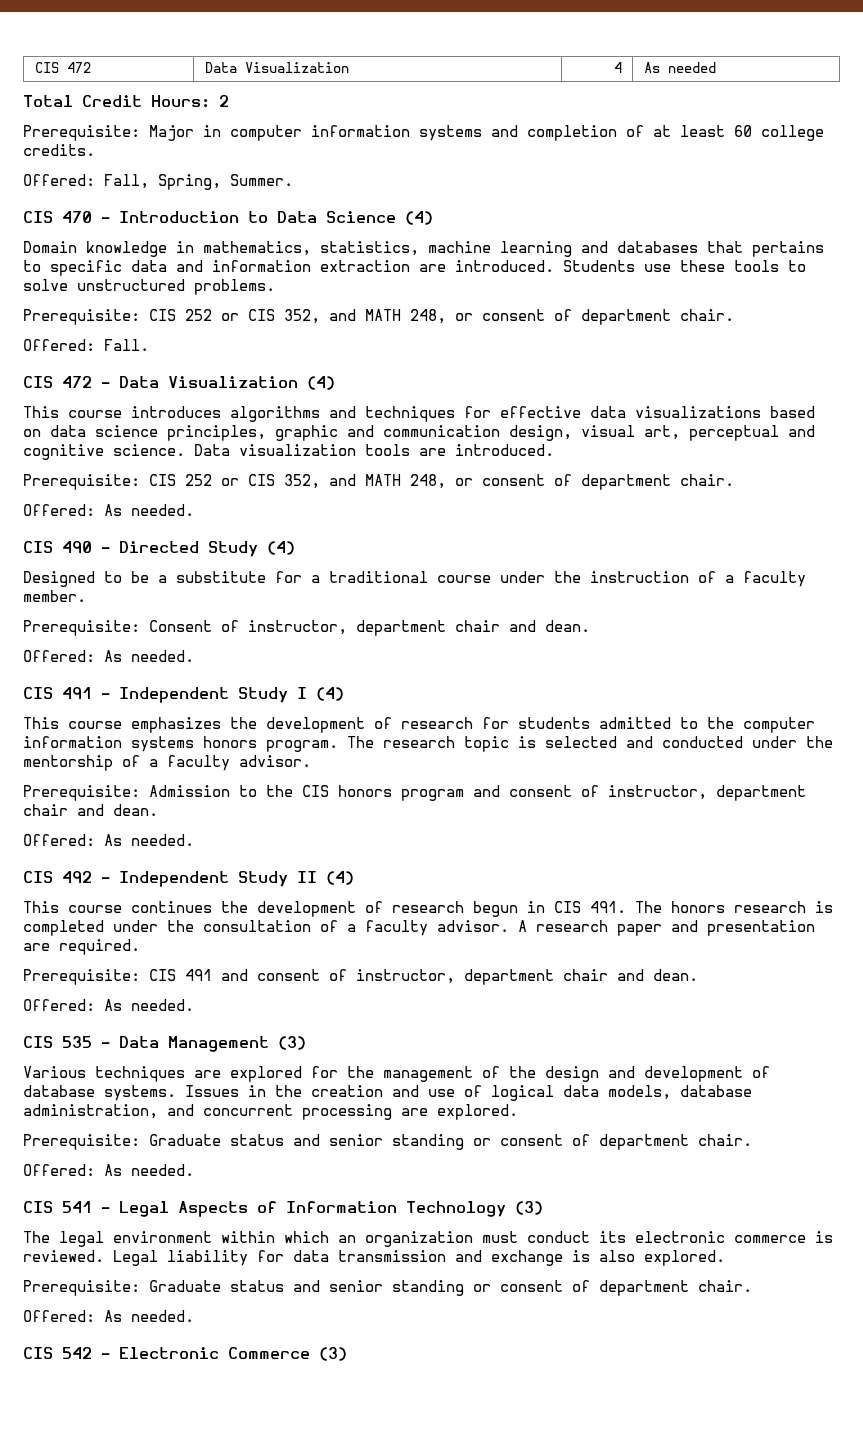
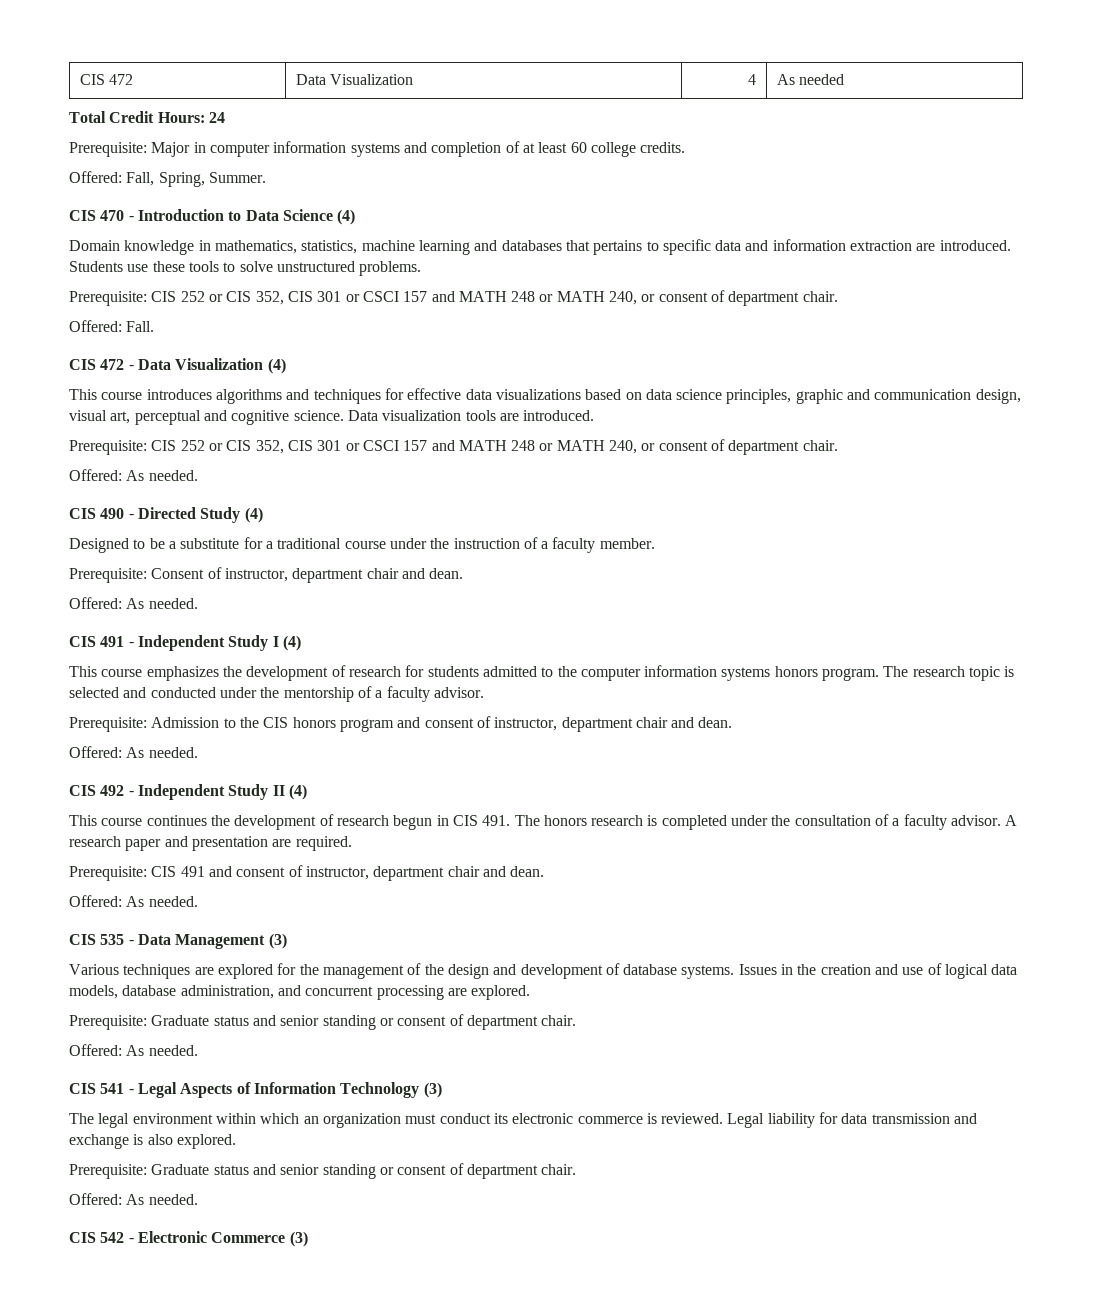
[219,95,229,107] 2 -> [208,112,225,123] 24
[329,309,446,324] and MATH 248, -> [287,291,638,305] CIS 301 or CSCI 157 and MATH 248 or MATH 240,
[329,474,446,489] and MATH 248, -> [287,440,638,454] CIS 301 or CSCI 157 and MATH 248 or MATH 240,

